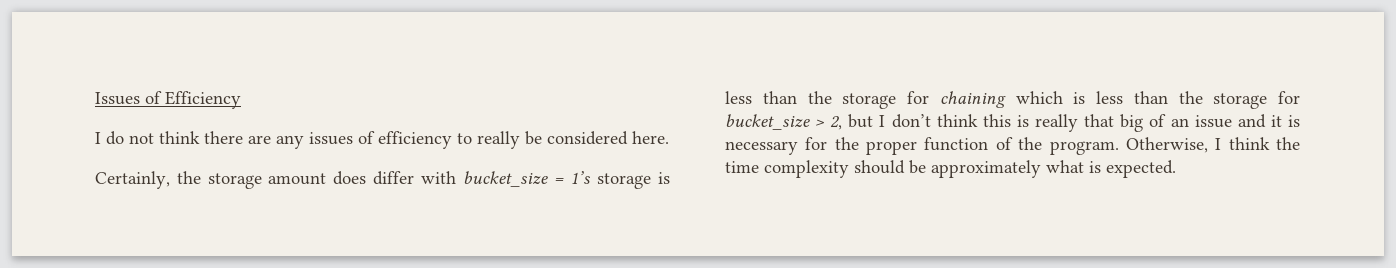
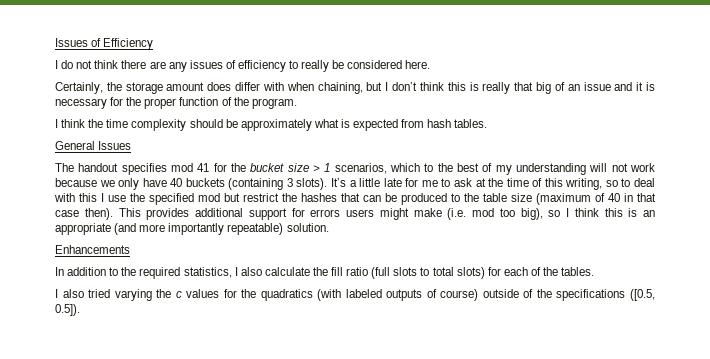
[462,171,670,189] [725,91,1300,109] [725,114,843,130] bucket_size = 1’s storage is less than the storage for chaining which is less than the storage for bucket_size > 2, -> [286,82,363,94] when chaining,
[1125,137,1208,153] Otherwise, -> (297, 103) //
[1106,160,1176,178] expected. -> [353,119,488,131] [55,141,132,150] [55,163,655,175] [55,178,655,190] [54,193,656,205] [55,208,655,220] [55,223,329,235] [55,245,130,254] [55,267,595,279] [55,289,656,301] [55,304,80,316] expected from hash tables. // General Issues // The handout specifies mod 41 for the bucket size > 1 scenarios, which to the best of my understanding will not work because we only have 40 buckets (containing 3 slots). It’s a little late for me to ask at the time of this writing, so to deal with this I use the specified mod but restrict the hashes that can be produced to the table size (maximum of 40 in that case then). This provides additional support for errors users might make (i.e. mod too big), so I think this is an appropriate (and more importantly repeatable) solution. // Enhancements // In addition to the required statistics, I also calculate the fill ratio (full slots to total slots) for each of the tables. // I also tried varying the c values for the quadratics (with labeled outputs of course) outside of the specifications ([0.5, 0.5]).

